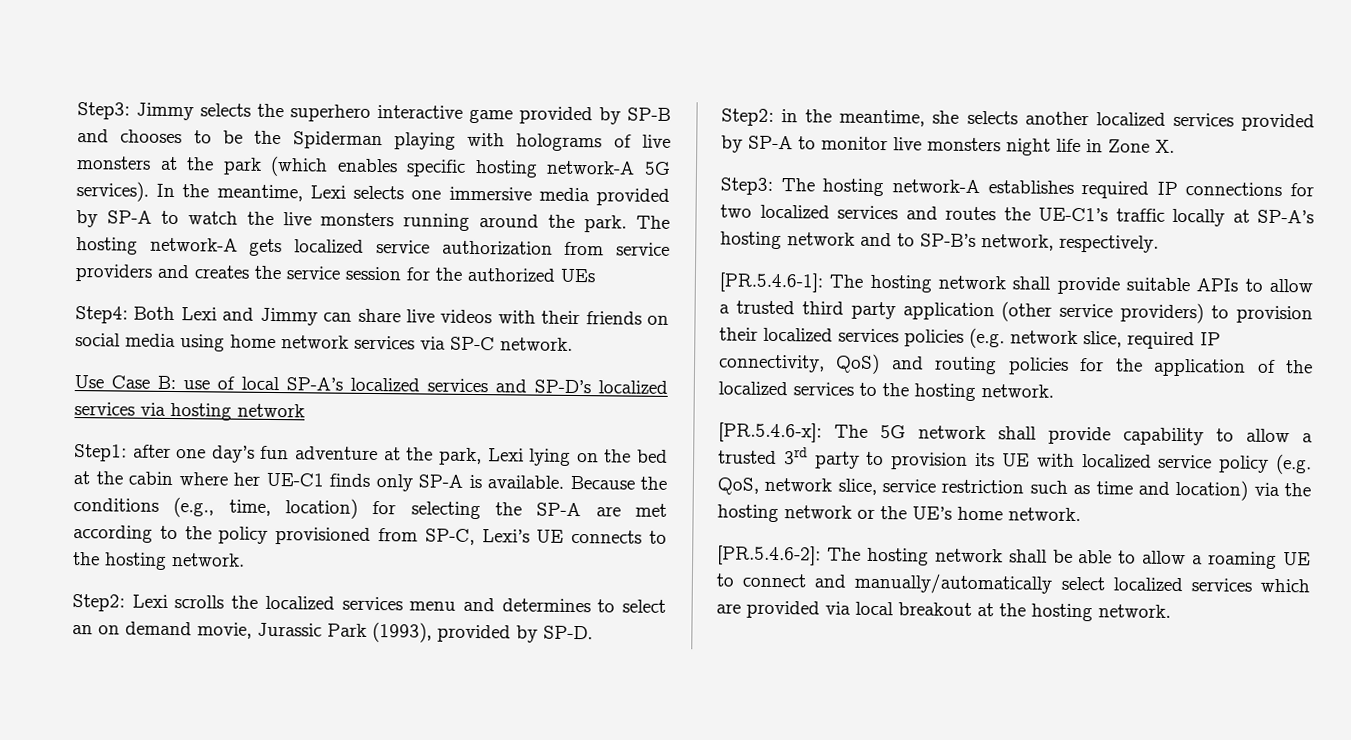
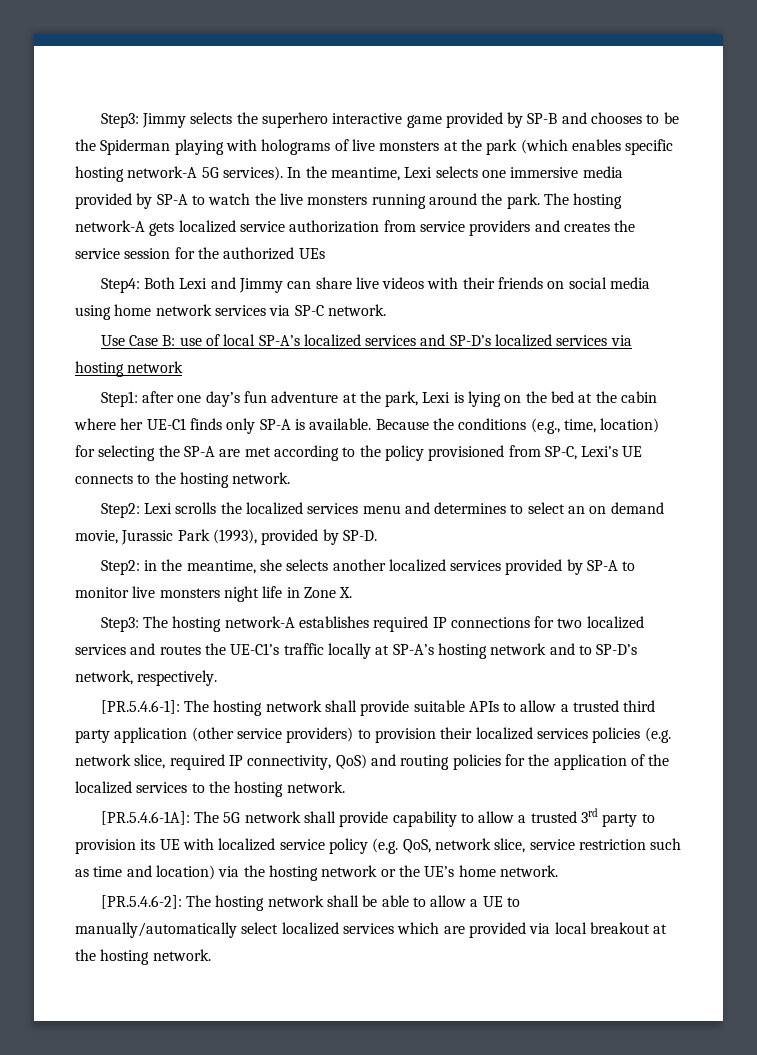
(524, 455) none -> [453,392,464,403] is
[920,233,976,247] SP-B’s -> [596,644,638,655] SP-D’s
[718,422,822,443] [PR.5.4.6-x]: -> [100,811,190,825] [PR.5.4.6-1A]:
[1208,551,1278,569] roaming -> (479, 903) none
[742,573,847,588] connect and -> (521, 902) none

